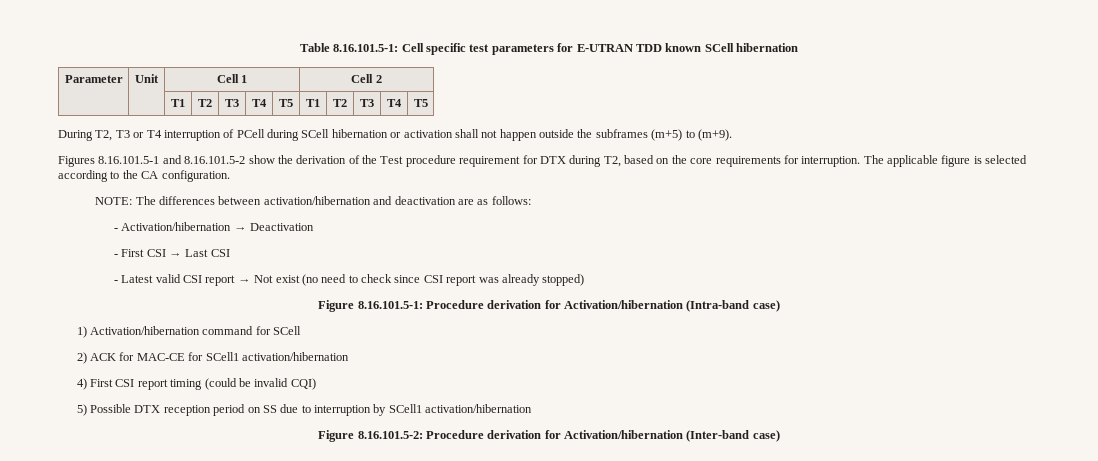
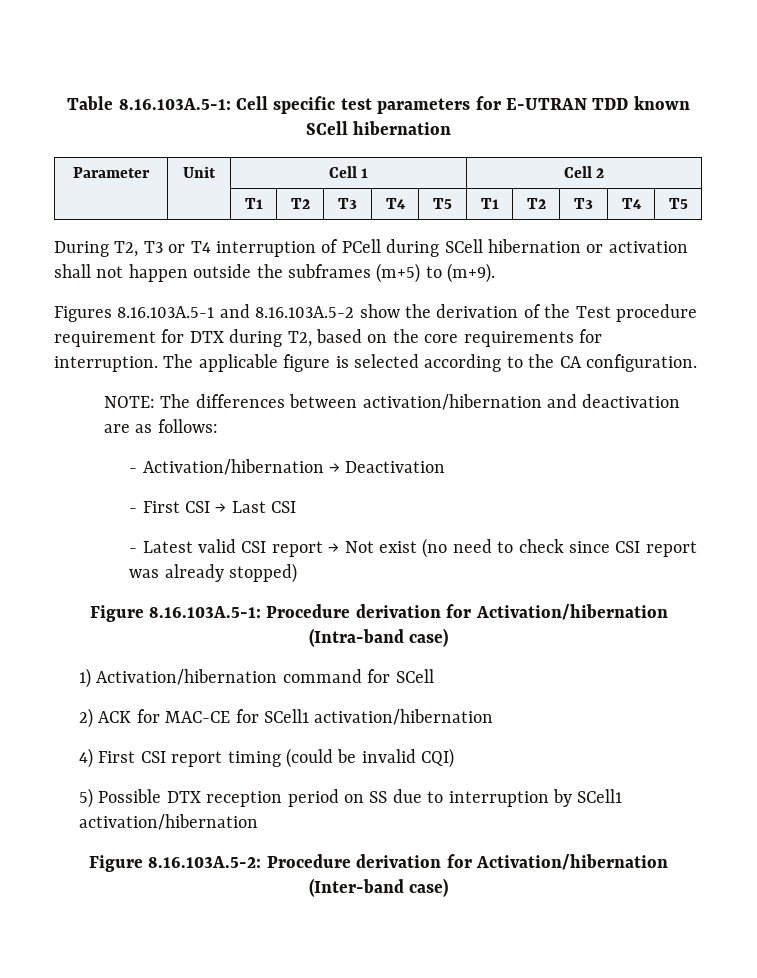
[333,44,399,52] 8.16.101.5-1: -> [118,98,231,110] 8.16.103A.5-1:
[98,155,246,164] 8.16.101.5-1 and 8.16.101.5-2 -> [117,304,355,318] 8.16.103A.5-1 and 8.16.103A.5-2
[357,301,423,309] 8.16.101.5-1: -> [148,606,261,618] 8.16.103A.5-1:
[357,431,423,439] 8.16.101.5-2: -> [148,856,262,868] 8.16.103A.5-2:

